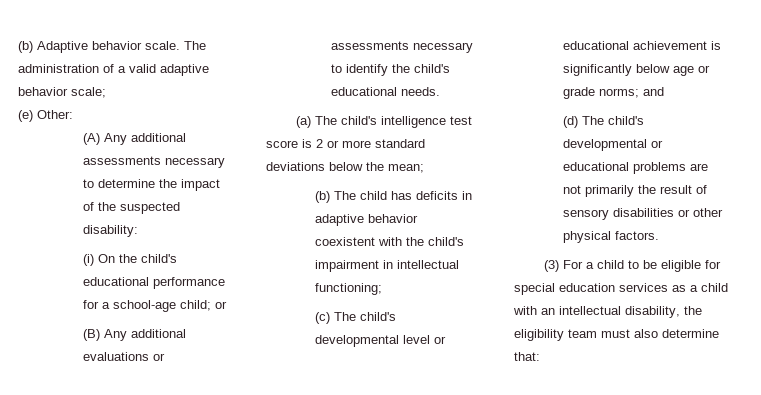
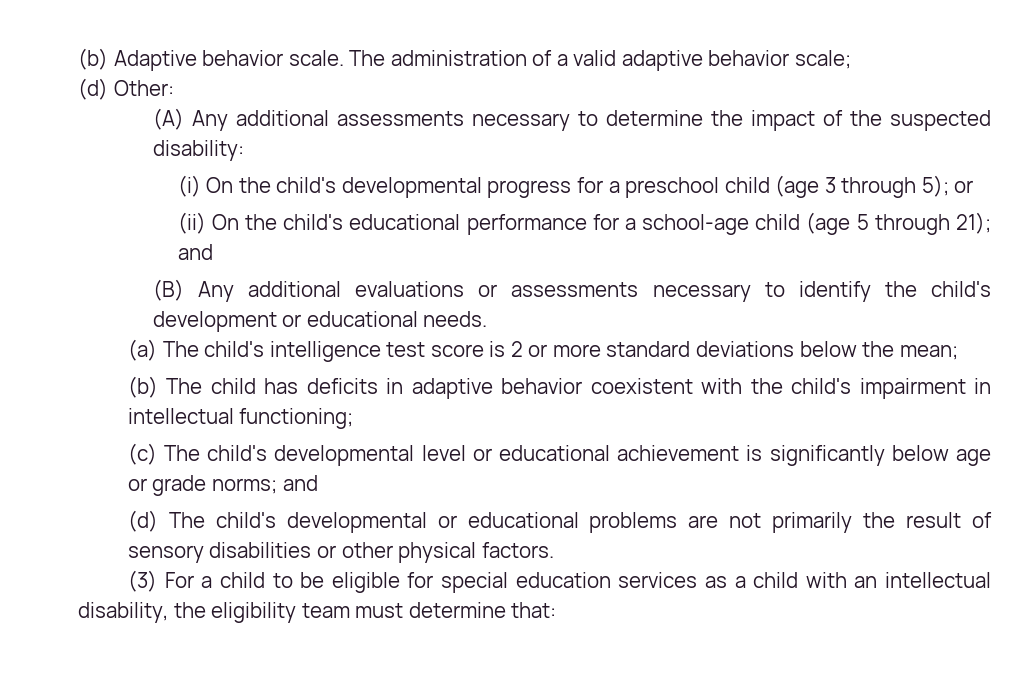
[18,110,33,122] (e) -> [78,78,108,100] (d)
(177, 258) none -> [341,175,974,198] [177,212,344,234] developmental progress for a preschool child (age 3 through 5); or // (ii) On the child's
[179,300,227,311] child; or -> [755,212,992,235] [177,244,213,260] child (age 5 through 21); and
(450, 68) none -> [152,311,302,332] development or
[634,329,658,338] also -> (404, 610) none

